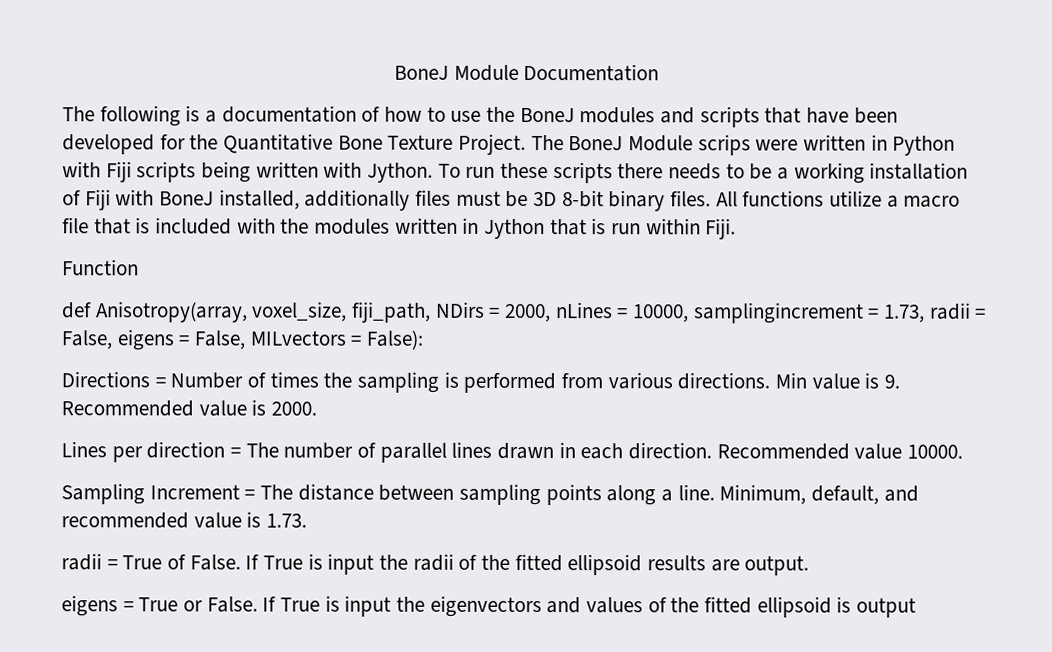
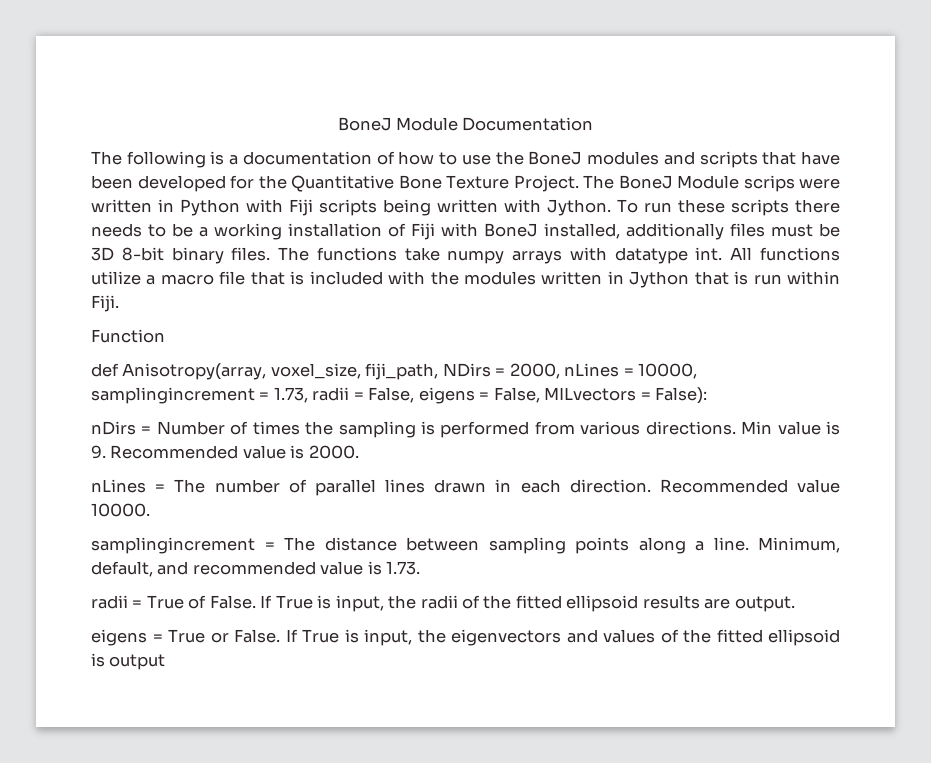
(712, 198) none -> [278,247,723,264] The functions take numpy arrays with datatype int.
[61,371,150,388] Directions -> [91,421,136,435] nDirs
[61,441,226,463] Lines per direction -> [91,479,146,493] nLines
[61,483,240,505] Sampling Increment -> [91,537,255,554] samplingincrement
[327,553,375,575] input -> [335,595,384,612] input,
[344,595,392,617] input -> [364,629,412,646] input,

